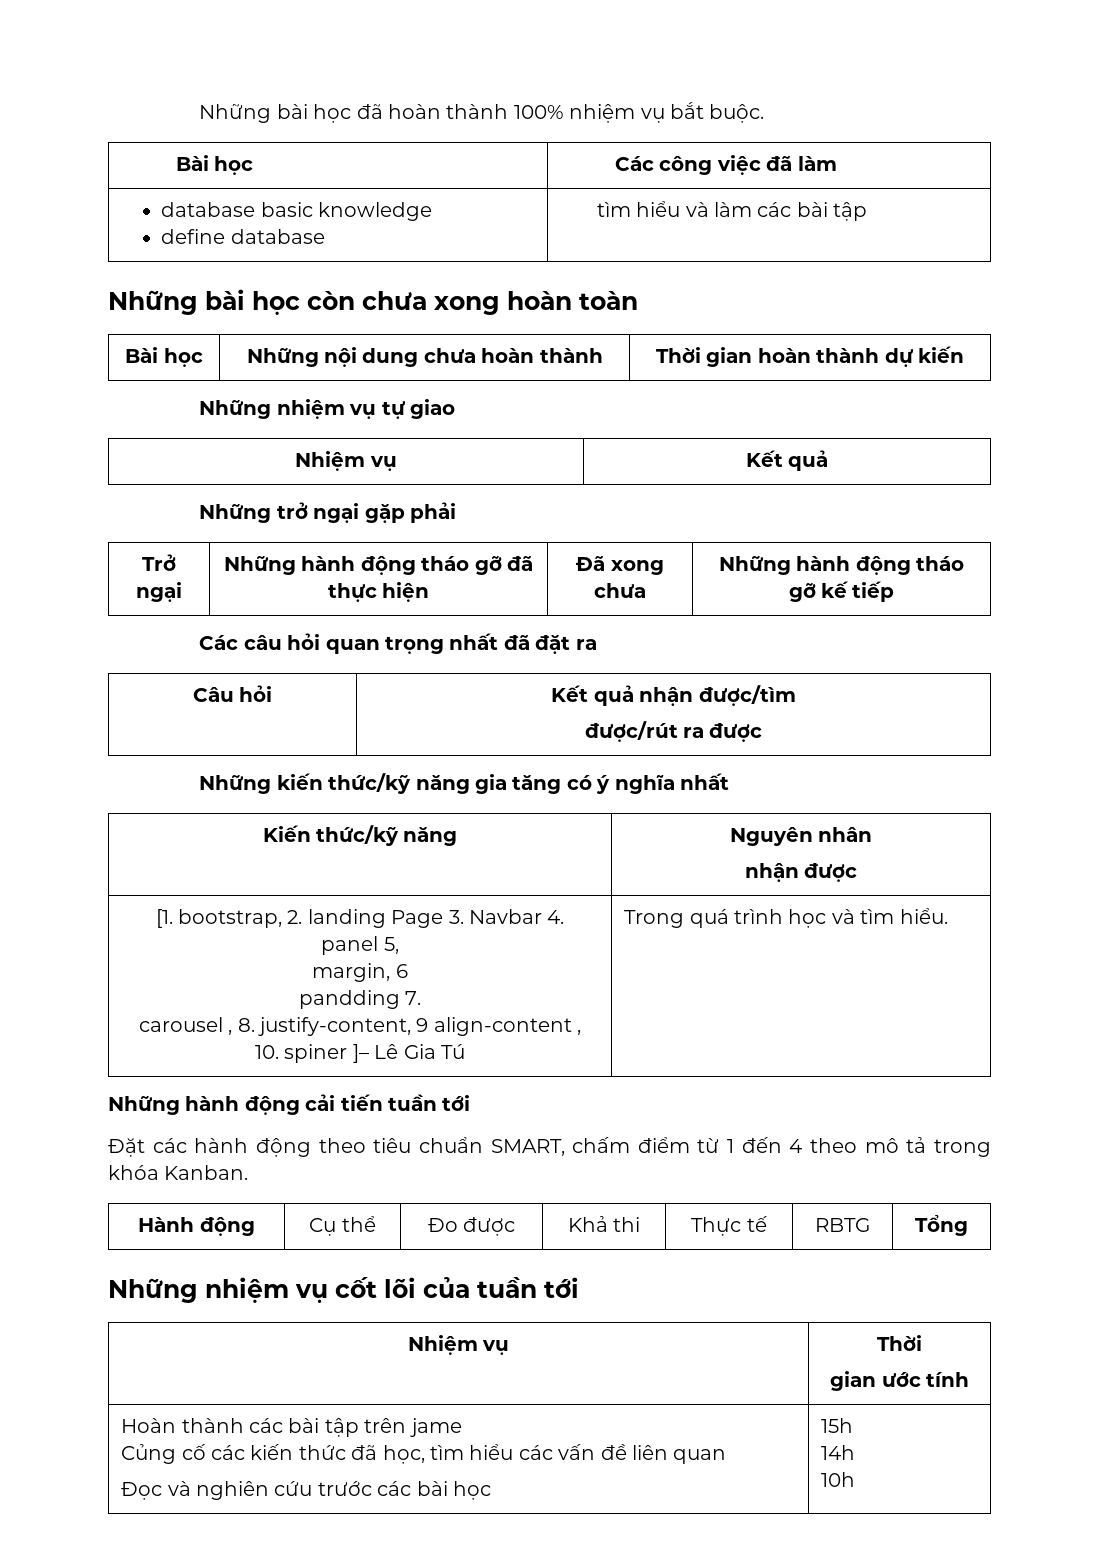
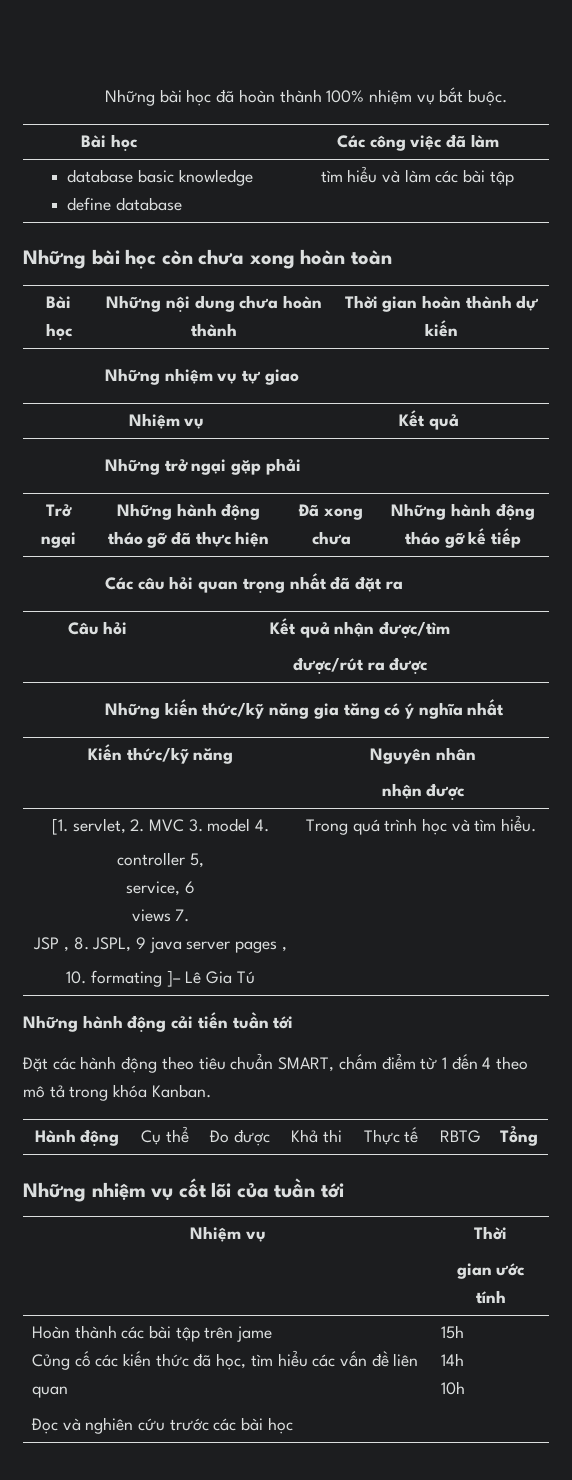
[178,909,542,928] bootstrap, 2. landing Page 3. Navbar -> [72,818,251,834] servlet, 2. MVC 3. model
[321,936,379,955] panel -> [117,852,186,866] controller
[312,963,391,982] margin, -> [126,881,181,896] service,
[298,990,400,1009] pandding -> [131,909,171,922] views
[138,1017,223,1032] carousel -> [33,937,60,950] JSP
[258,1017,572,1036] justify-content, 9 align-content -> [92,937,278,953] JSPL, 9 java server pages
[284,1044,348,1063] spiner -> [90,970,162,987] formating

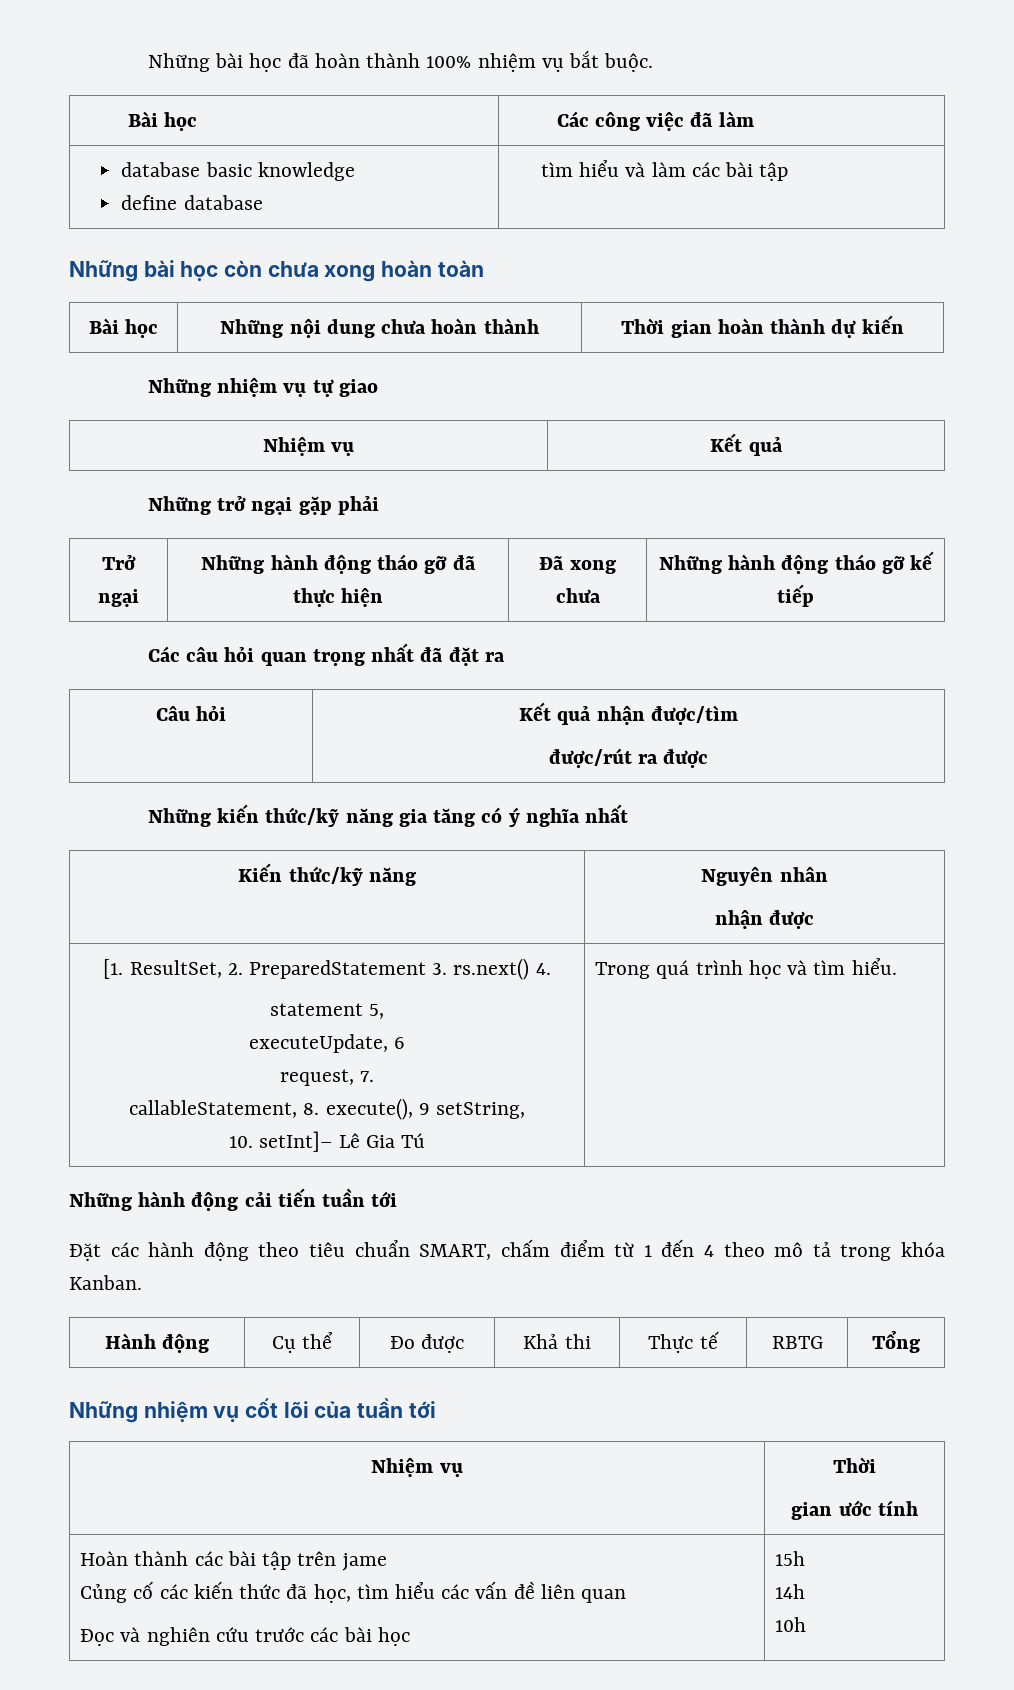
[72,818,251,834] servlet, 2. MVC 3. model -> [129,958,530,980] ResultSet, 2. PreparedStatement 3. rs.next()
[117,852,186,866] controller -> [269,1003,363,1016] statement
[126,881,181,896] service, -> [248,1034,388,1053] executeUpdate,
[131,909,171,922] views -> [279,1069,354,1086] request,
[33,937,287,953] JSP , 8. JSPL, 9 java server pages , -> [129,1098,525,1120] callableStatement, 8. execute(), 9 setString,
[90,970,181,987] formating ]– -> [259,1131,333,1152] setInt]–

